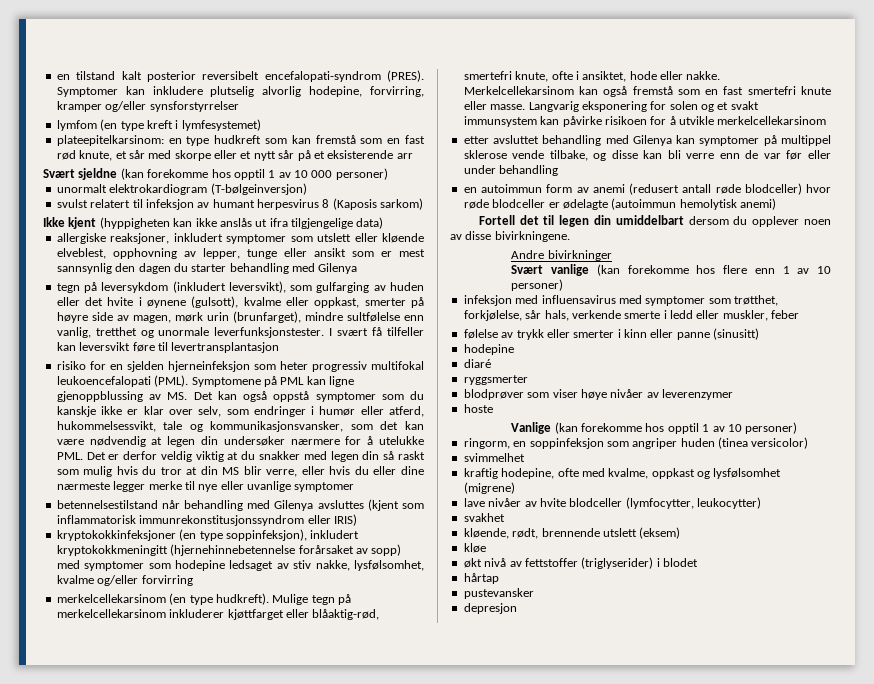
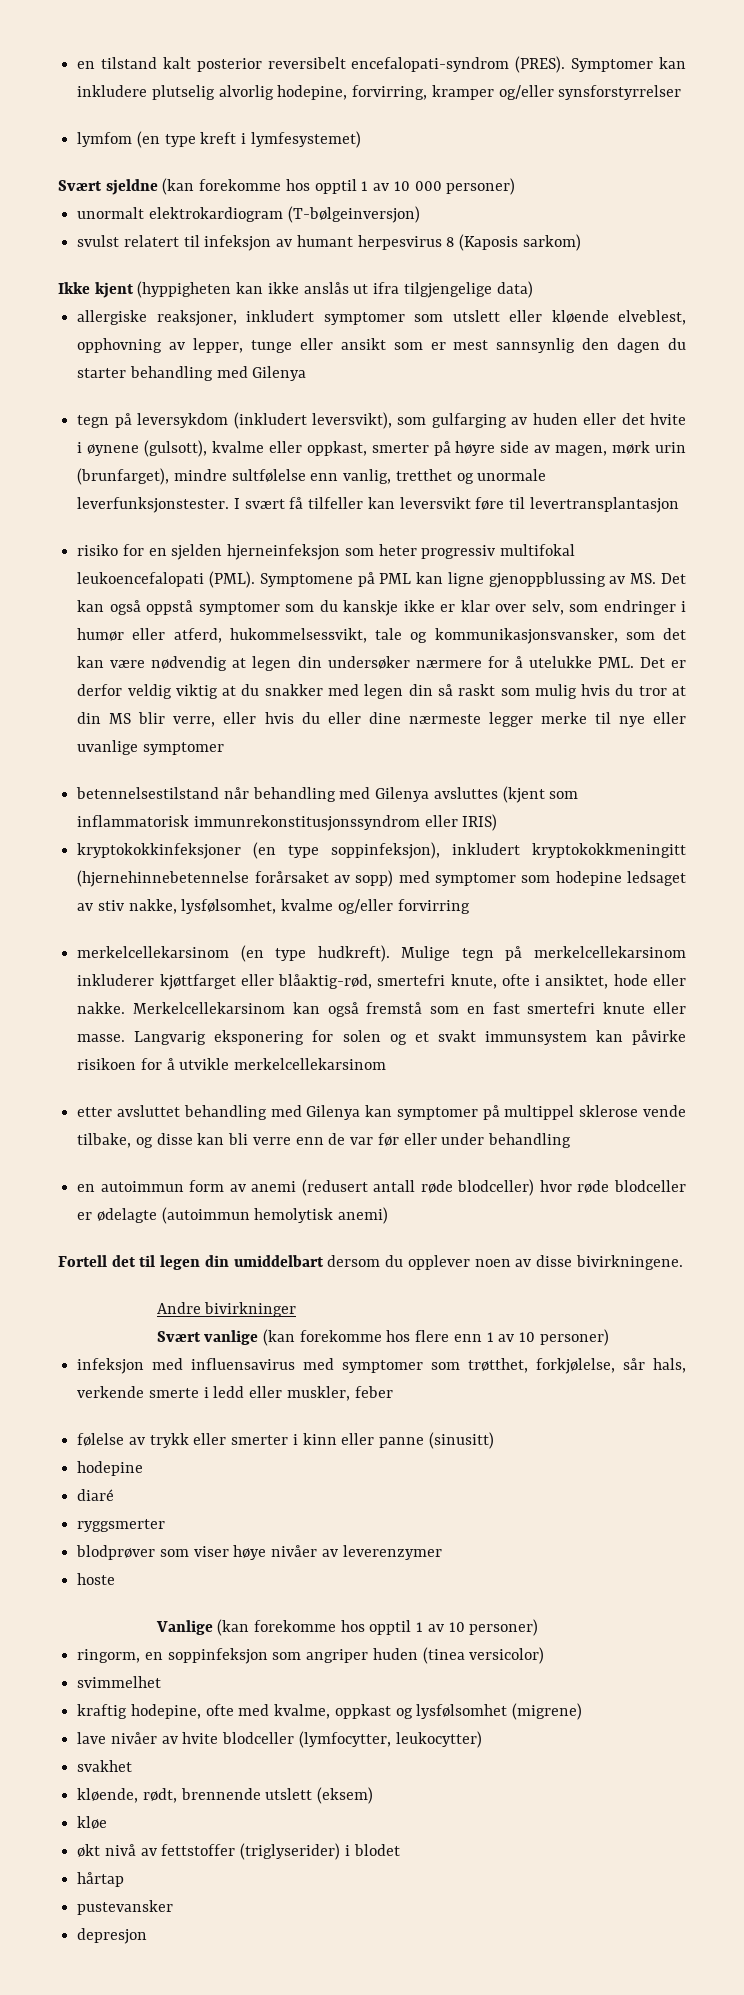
[56,135,425,146] [56,150,413,161] // plateepitelkarsinom: en type hudkreft som kan fremstå som en fast rød knute, et sår med skorpe eller et nytt sår på et eksisterende arr -> (361, 139) none

